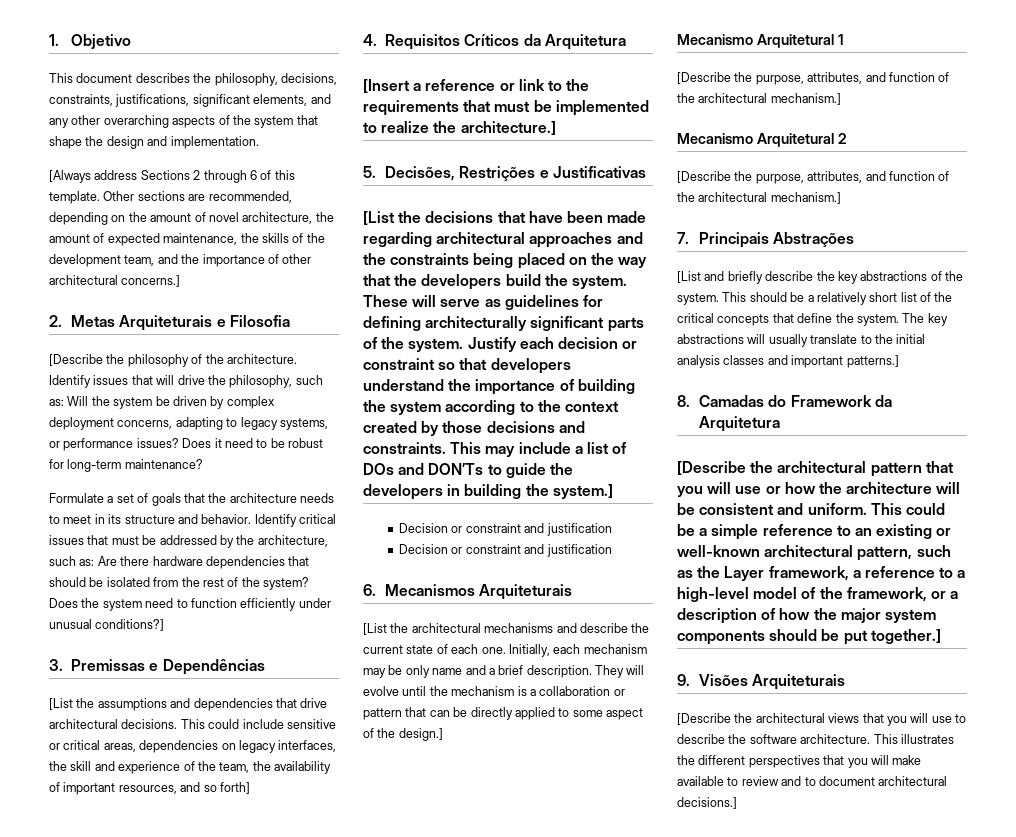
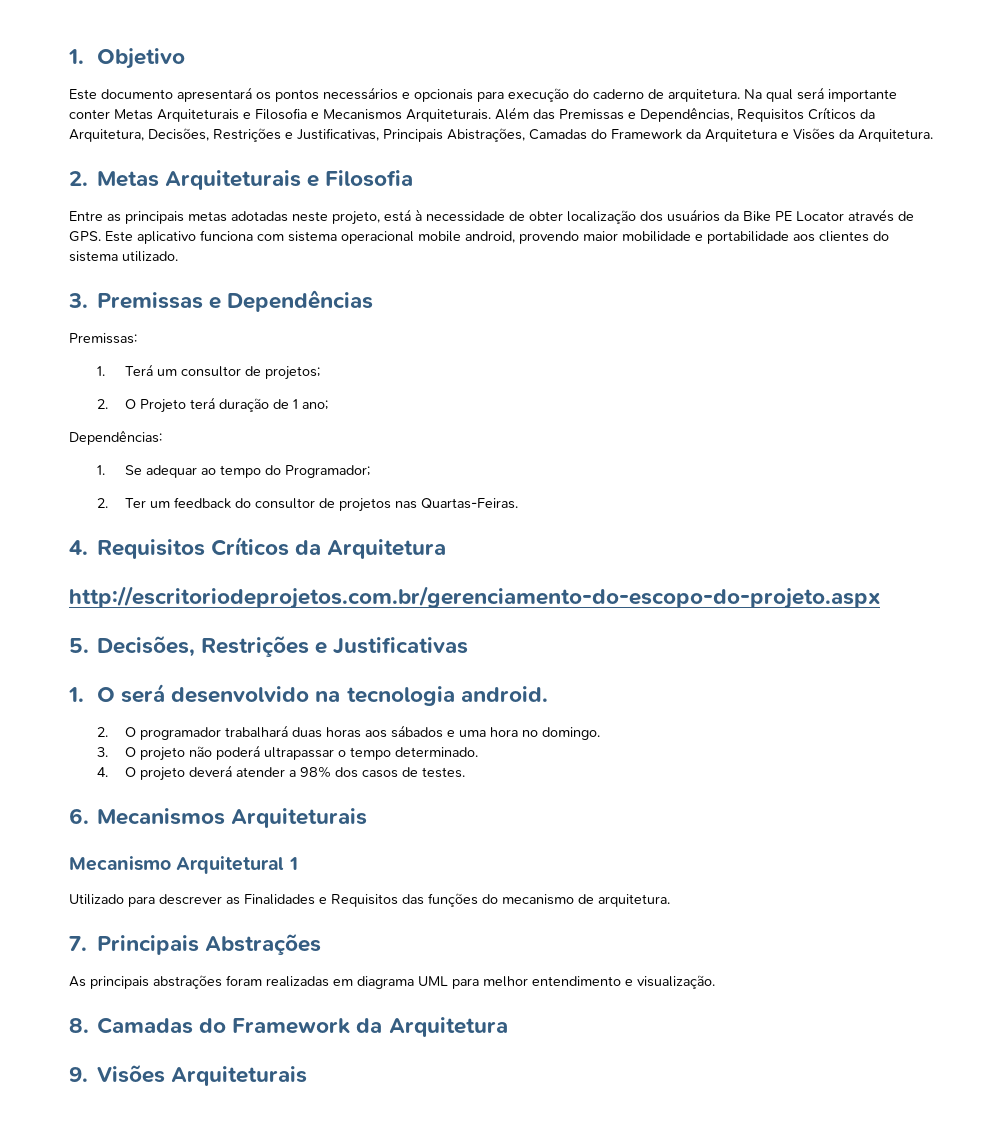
[49,73,337,86] [49,94,331,107] [49,115,318,128] [49,136,259,149] [49,170,295,183] [49,191,292,204] [49,212,334,225] [49,233,325,246] [49,254,312,267] [49,275,181,287] This document describes the philosophy, decisions, constraints, justifications, significant elements, and any other overarching aspects of the system that shape the design and implementation. // [Always address Sections 2 through 6 of this template. Other sections are recommended, depending on the amount of novel architecture, the amount of expected maintenance, the skills of the development team, and the importance of other architectural concerns.] -> [69,87,897,102] [69,107,875,122] [69,128,933,142] Este documento apresentará os pontos necessários e opcionais para execução do caderno de arquitetura. Na qual será importante conter Metas Arquiteturais e Filosofia e Mecanismos Arquiteturais. Além das Premissas e Dependências, Requisitos Críticos da Arquitetura, Decisões, Restrições e Justificativas, Principais Abistrações, Camadas do Framework da Arquitetura e Visões da Arquitetura.
[49,354,297,367] [49,375,323,388] [49,396,275,409] [49,417,328,430] [49,438,323,451] [49,459,203,472] [49,493,334,506] [49,514,336,527] [49,535,328,548] [49,556,310,569] [49,577,309,590] [49,598,331,611] [49,619,165,631] [49,659,265,675] [49,698,328,711] [49,719,336,729] [49,740,337,753] [49,761,331,774] [49,782,250,795] [Describe the philosophy of the architecture. Identify issues that will drive the philosophy, such as: Will the system be driven by complex deployment concerns, adapting to legacy systems, or performance issues? Does it need to be robust for long-term maintenance? // Formulate a set of goals that the architecture needs to meet in its structure and behavior. Identify critical issues that must be addressed by the architecture, such as: Are there hardware dependencies that should be isolated from the rest of the system? Does the system need to function efficiently under unusual conditions?] // 3. Premissas e Dependências // [List the assumptions and dependencies that drive architectural decisions. This could include sensitive or critical areas, dependencies on legacy interfaces, the skill and experience of the team, the availability of important resources, and so forth] -> [69,209,914,225] [69,230,889,244] [69,251,178,262] [68,290,374,312] [69,333,137,344] [97,364,321,380] [97,397,329,413] [69,431,162,445] [97,465,371,478] [97,497,519,512] Entre as principais metas adotadas neste projeto, está à necessidade de obter localização dos usuários da Bike PE Locator através de GPS. Este aplicativo funciona com sistema operacional mobile android, provendo maior mobilidade e portabilidade aos clientes do sistema utilizado. // 3. Premissas e Dependências // Premissas: // 1. Terá um consultor de projetos; // 2. O Projeto terá duração de 1 ano; // Dependências: // 1. Se adequar ao tempo do Programador; // 2. Ter um feedback do consultor de projetos nas Quartas-Feiras.
[363,79,590,93] [363,100,649,116] [363,121,556,135] [Insert a reference or link to the requirements that must be implemented to realize the architecture.] -> [69,586,880,609] http://escritoriodeprojetos.com.br/gerenciamento-do-escopo-do-projeto.aspx
[363,211,647,225] [363,232,643,248] [363,253,648,269] [363,274,627,290] [363,295,603,310] [363,316,644,332] [363,337,638,352] [363,358,571,374] [363,379,635,395] [363,400,619,415] [363,421,585,436] [363,442,628,457] [363,463,573,478] [363,484,613,500] [399,523,612,536] [399,544,612,557] [363,584,573,600] [363,623,650,635] [363,644,647,657] [363,665,645,678] [363,686,625,696] [363,707,643,720] [363,728,443,741] [677,34,844,48] [677,72,950,85] [677,93,841,105] [677,133,847,147] [677,171,950,184] [677,192,841,204] [677,232,855,248] [677,271,963,284] [677,292,953,305] [677,313,948,326] [677,334,926,347] [677,355,899,368] [List the decisions that have been made regarding architectural approaches and the constraints being placed on the way that the developers build the system. These will serve as guidelines for defining architecturally significant parts of the system. Justify each decision or constraint so that developers understand the importance of building the system according to the context created by those decisions and constraints. This may include a list of DOs and DON’Ts to guide the developers in building the system.] // Decision or constraint and justification // Decision or constraint and justification // 6. Mecanismos Arquiteturais // [List the architectural mechanisms and describe the current state of each one. Initially, each mechanism may be only name and a brief description. They will evolve until the mechanism is a collaboration or pattern that can be directly applied to some aspect of the design.] // Mecanismo Arquitetural 1 // [Describe the purpose, attributes, and function of the architectural mechanism.] // Mecanismo Arquitetural 2 // [Describe the purpose, attributes, and function of the architectural mechanism.] // 7. Principais Abstrações // [List and briefly describe the key abstractions of the system. This should be a relatively short list of the critical concepts that define the system. The key abstractions will usually translate to the initial analysis classes and important patterns.] -> [68,683,548,706] [97,725,601,740] [97,745,479,761] [97,765,466,781] [69,808,368,828] [69,856,298,874] [69,893,670,907] [69,934,322,955] [69,975,715,989] 1. O será desenvolvido na tecnologia android. // 2. O programador trabalhará duas horas aos sábados e uma hora no domingo. // 3. O projeto não poderá ultrapassar o tempo determinado. // 4. O projeto deverá atender a 98% dos casos de testes. // 6. Mecanismos Arquiteturais // Mecanismo Arquitetural 1 // Utilizado para descrever as Finalidades e Requisitos das funções do mecanismo de arquitetura. // 7. Principais Abstrações // As principais abstrações foram realizadas em diagrama UML para melhor entendimento e visualização.
[677,461,954,477] [677,482,961,497] [677,503,945,515] [677,524,952,540] [677,545,951,561] [677,566,966,581] [677,587,959,602] [677,608,936,624] [677,629,941,645] [677,674,846,690] [677,713,966,726] [677,734,954,744] [677,755,922,768] [677,776,948,786] [677,797,737,809] [Describe the architectural pattern that you will use or how the architecture will be consistent and uniform. This could be a simple reference to an existing or well-known architectural pattern, such as the Layer framework, a reference to a high-level model of the framework, or a description of how the major system components should be put together.] // 9. Visões Arquiteturais // [Describe the architectural views that you will use to describe the software architecture. This illustrates the different perspectives that you will make available to review and to document architectural decisions.] -> [69,1065,308,1086] 9. Visões Arquiteturais

